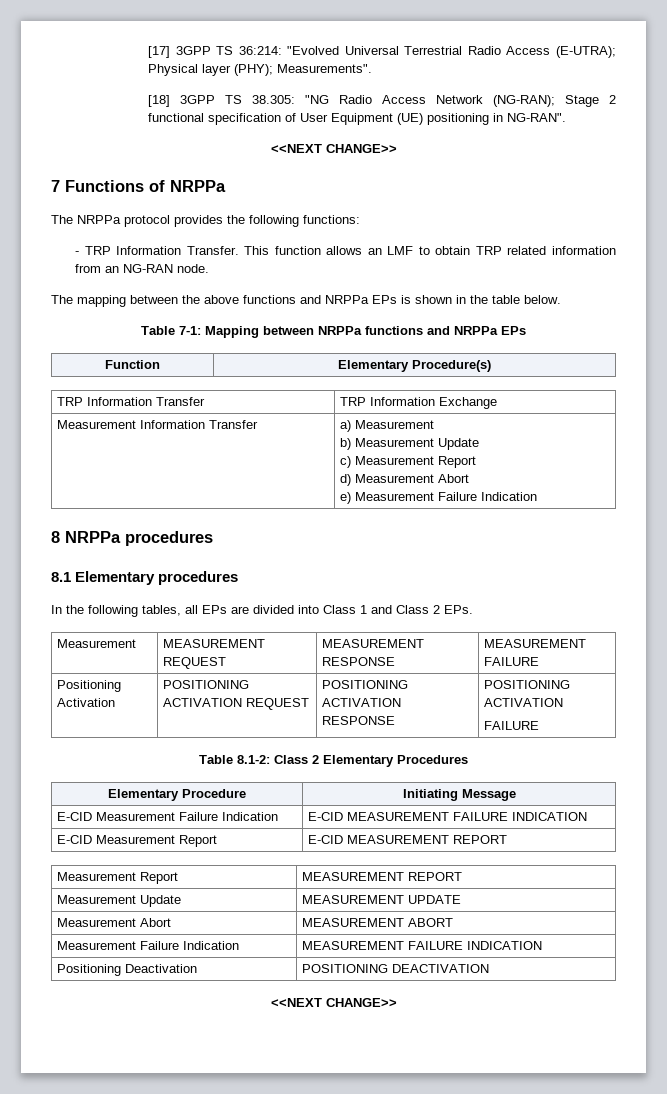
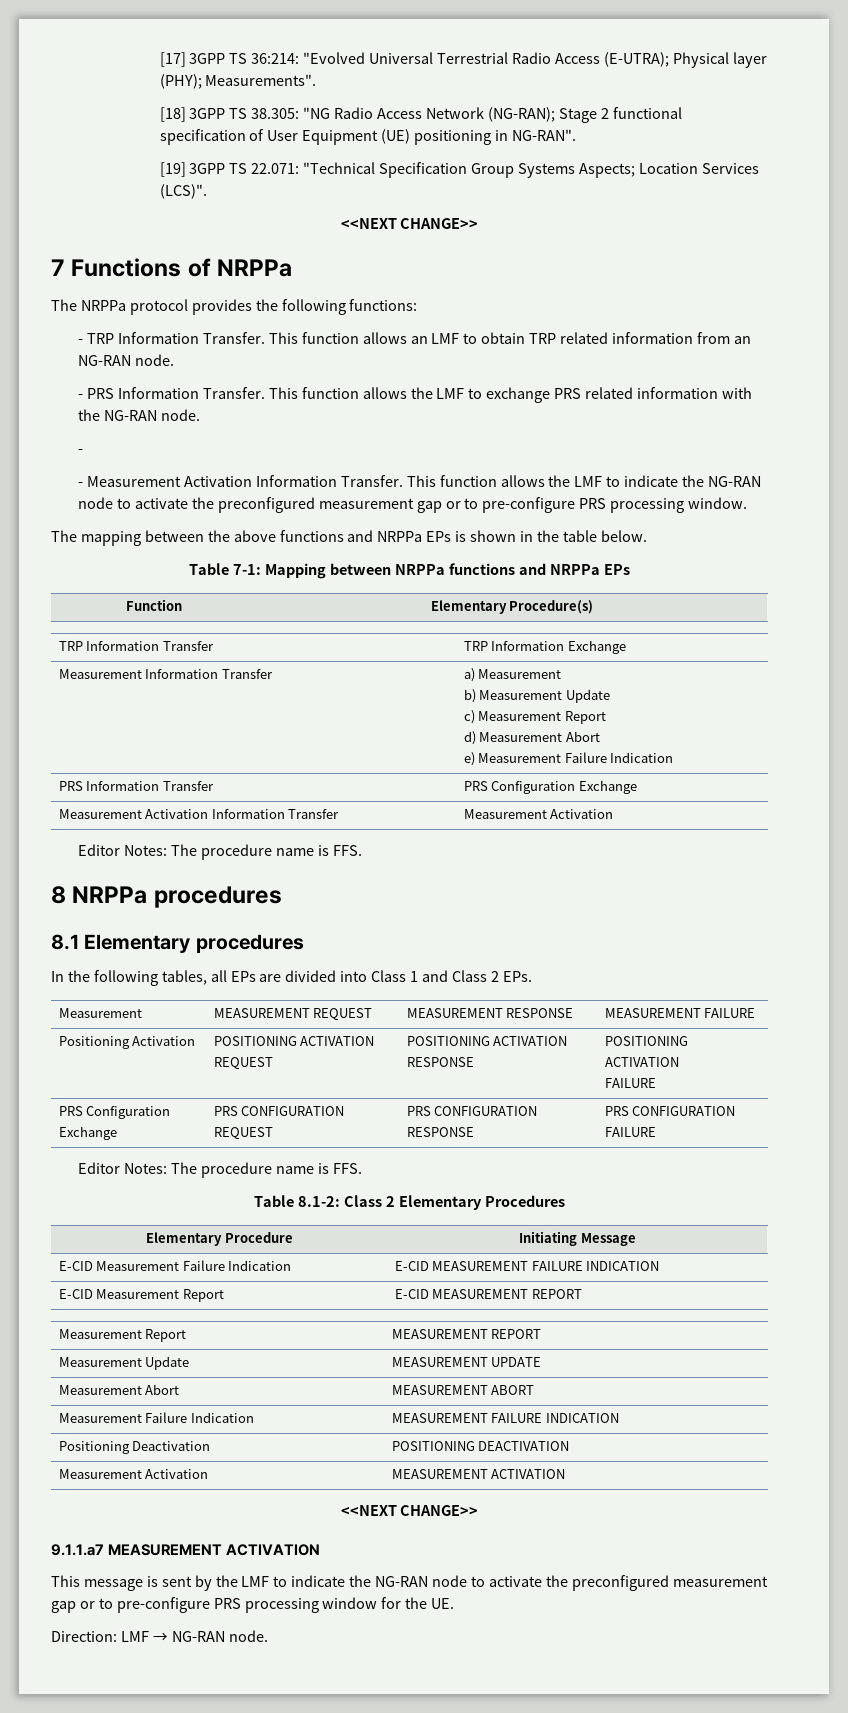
(567, 117) none -> [159,162,759,178] [159,184,207,199] // [19] 3GPP TS 22.071: "Technical Specification Group Systems Aspects; Location Services (LCS)".
(210, 268) none -> [78,387,752,403] [78,409,200,421] [78,449,84,454] [78,475,762,487] [78,497,748,513] // - PRS Information Transfer. This function allows the LMF to exchange PRS related information with the NG-RAN node. // - // - Measurement Activation Information Transfer. This function allows the LMF to indicate the NG-RAN node to activate the preconfigured measurement gap or to pre-configure PRS processing window.
(537, 496) none -> [58,781,214,791] [463,780,637,794] [58,809,340,819] [463,809,614,819] [78,844,362,860] // PRS Information Transfer | PRS Configuration Exchange // Measurement Activation Information Transfer | Measurement Activation // Editor Notes: The procedure name is FFS.
(539, 725) none -> [58,1106,171,1119] [58,1126,117,1140] [213,1106,345,1116] [213,1127,273,1140] [406,1106,538,1116] [406,1127,474,1137] [604,1106,736,1116] [604,1127,656,1137] [78,1162,362,1178] // PRS Configuration Exchange | PRS CONFIGURATION REQUEST | PRS CONFIGURATION RESPONSE | PRS CONFIGURATION FAILURE // Editor Notes: The procedure name is FFS.
[270,998,397,1007] // <<NEXT CHANGE>> -> [58,1469,209,1479] [391,1469,566,1479] [340,1505,479,1516] [51,1544,321,1556] [51,1575,768,1591] [51,1597,455,1613] [51,1630,268,1642] // Measurement Activation | MEASUREMENT ACTIVATION // <<NEXT CHANGE>> // 9.1.1.a7 MEASUREMENT ACTIVATION // This message is sent by the LMF to indicate the NG-RAN node to activate the preconfigured measurement gap or to pre-configure PRS processing window for the UE. // Direction: LMF → NG-RAN node.

